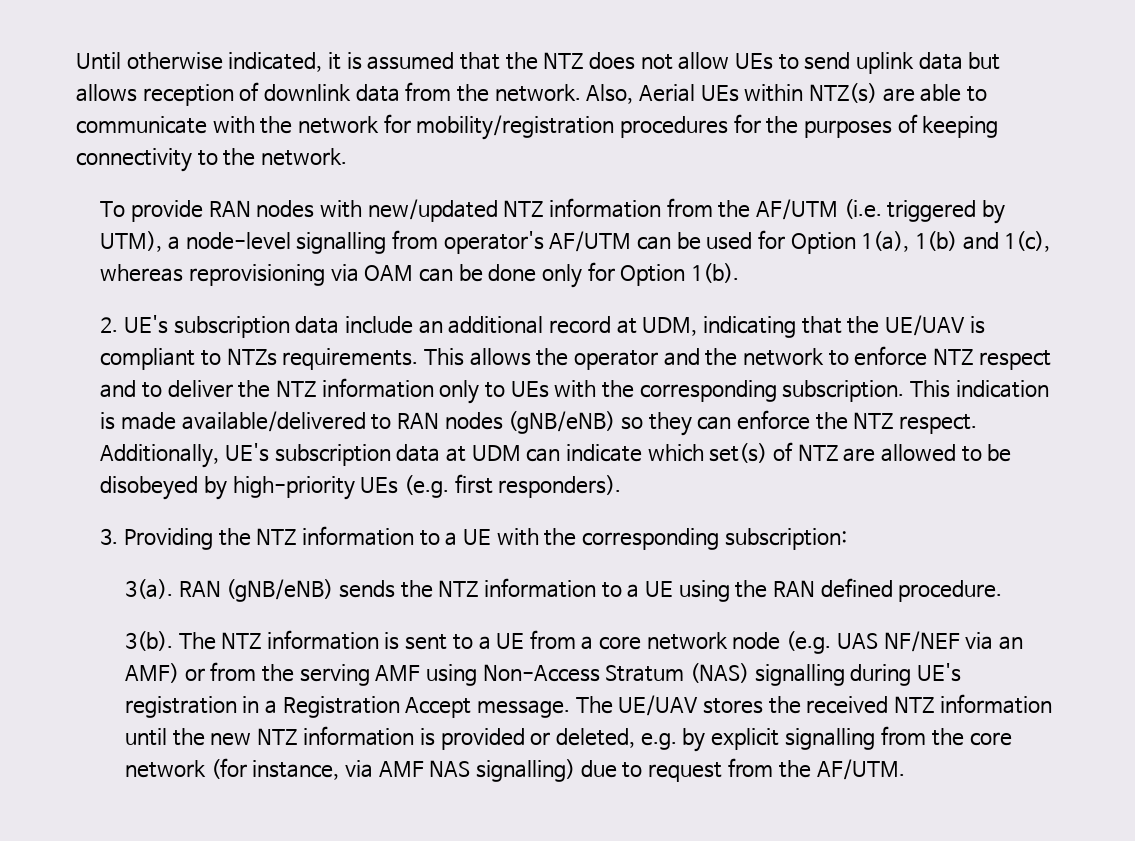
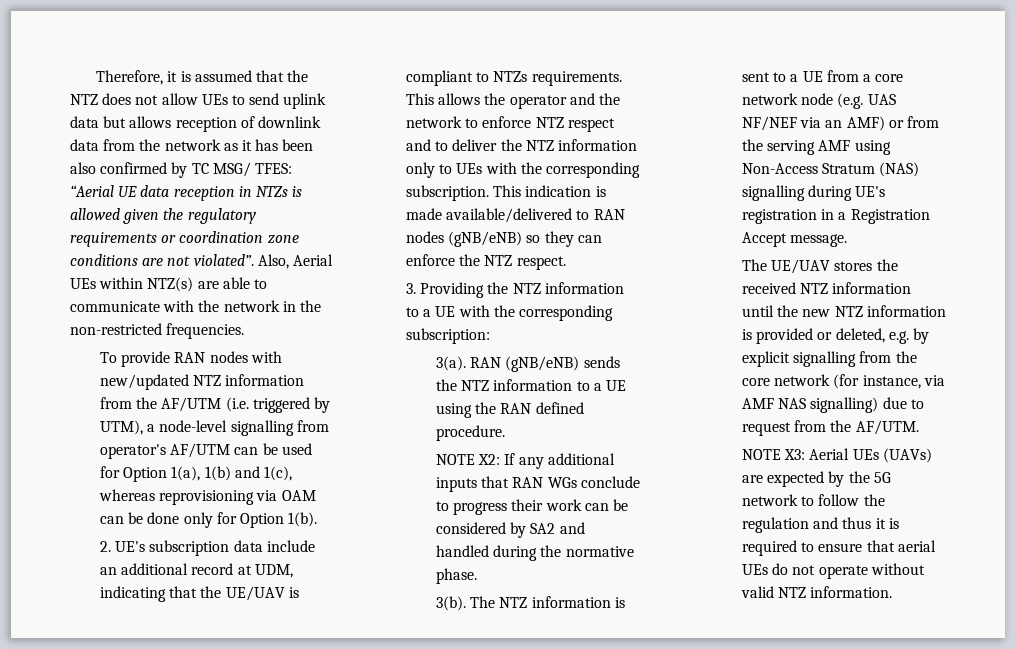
[76,52,323,72] Until otherwise indicated, -> [96,70,164,85] Therefore,
[494,84,581,102] network. -> [164,139,314,151] [70,162,292,178] [70,185,303,201] [70,208,256,224] [70,231,299,247] [70,254,254,266] network as it has been also confirmed by TC MSG/ TFES: “Aerial UE data reception in NTZs is allowed given the regulatory requirements or coordination zone conditions are not violated”.
[383,114,999,140] [76,148,348,172] for mobility/registration procedures for the purposes of keeping connectivity to the network. -> [282,300,321,312] [70,323,245,339] in the non-restricted frequencies.
[100,442,1012,468] [100,474,622,500] Additionally, UE's subscription data at UDM can indicate which set(s) of NTZ are allowed to be disobeyed by high-priority UEs (e.g. first responders). -> (566, 263) none
(1003, 591) none -> [436,453,615,469] [436,476,640,492] [436,499,628,515] [436,522,585,538] [436,545,634,561] [436,568,478,584] // NOTE X2: If any additional inputs that RAN WGs conclude to progress their work can be considered by SA2 and handled during the normative phase.
(571, 709) none -> (848, 240) //
(905, 769) none -> [742,448,932,463] [742,471,891,487] [742,494,885,506] [742,517,899,533] [742,540,936,556] [742,563,925,579] [741,586,893,598] // NOTE X3: Aerial UEs (UAVs) are expected by the 5G network to follow the regulation and thus it is required to ensure that aerial UEs do not operate without valid NTZ information.

